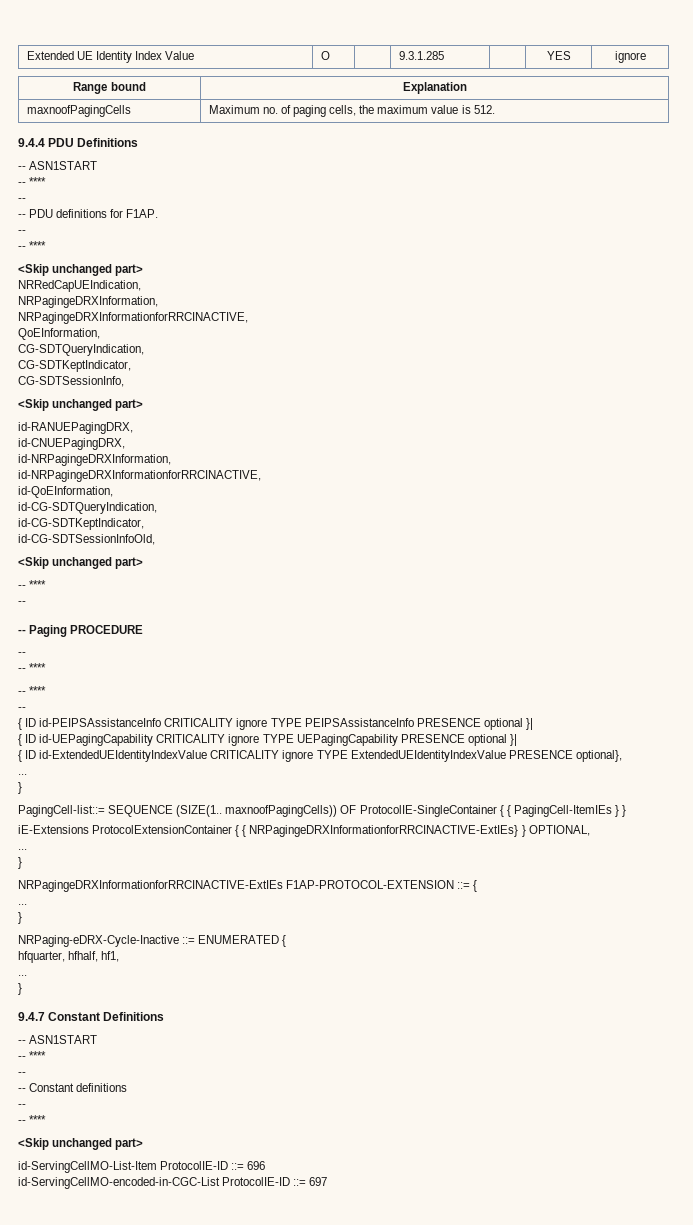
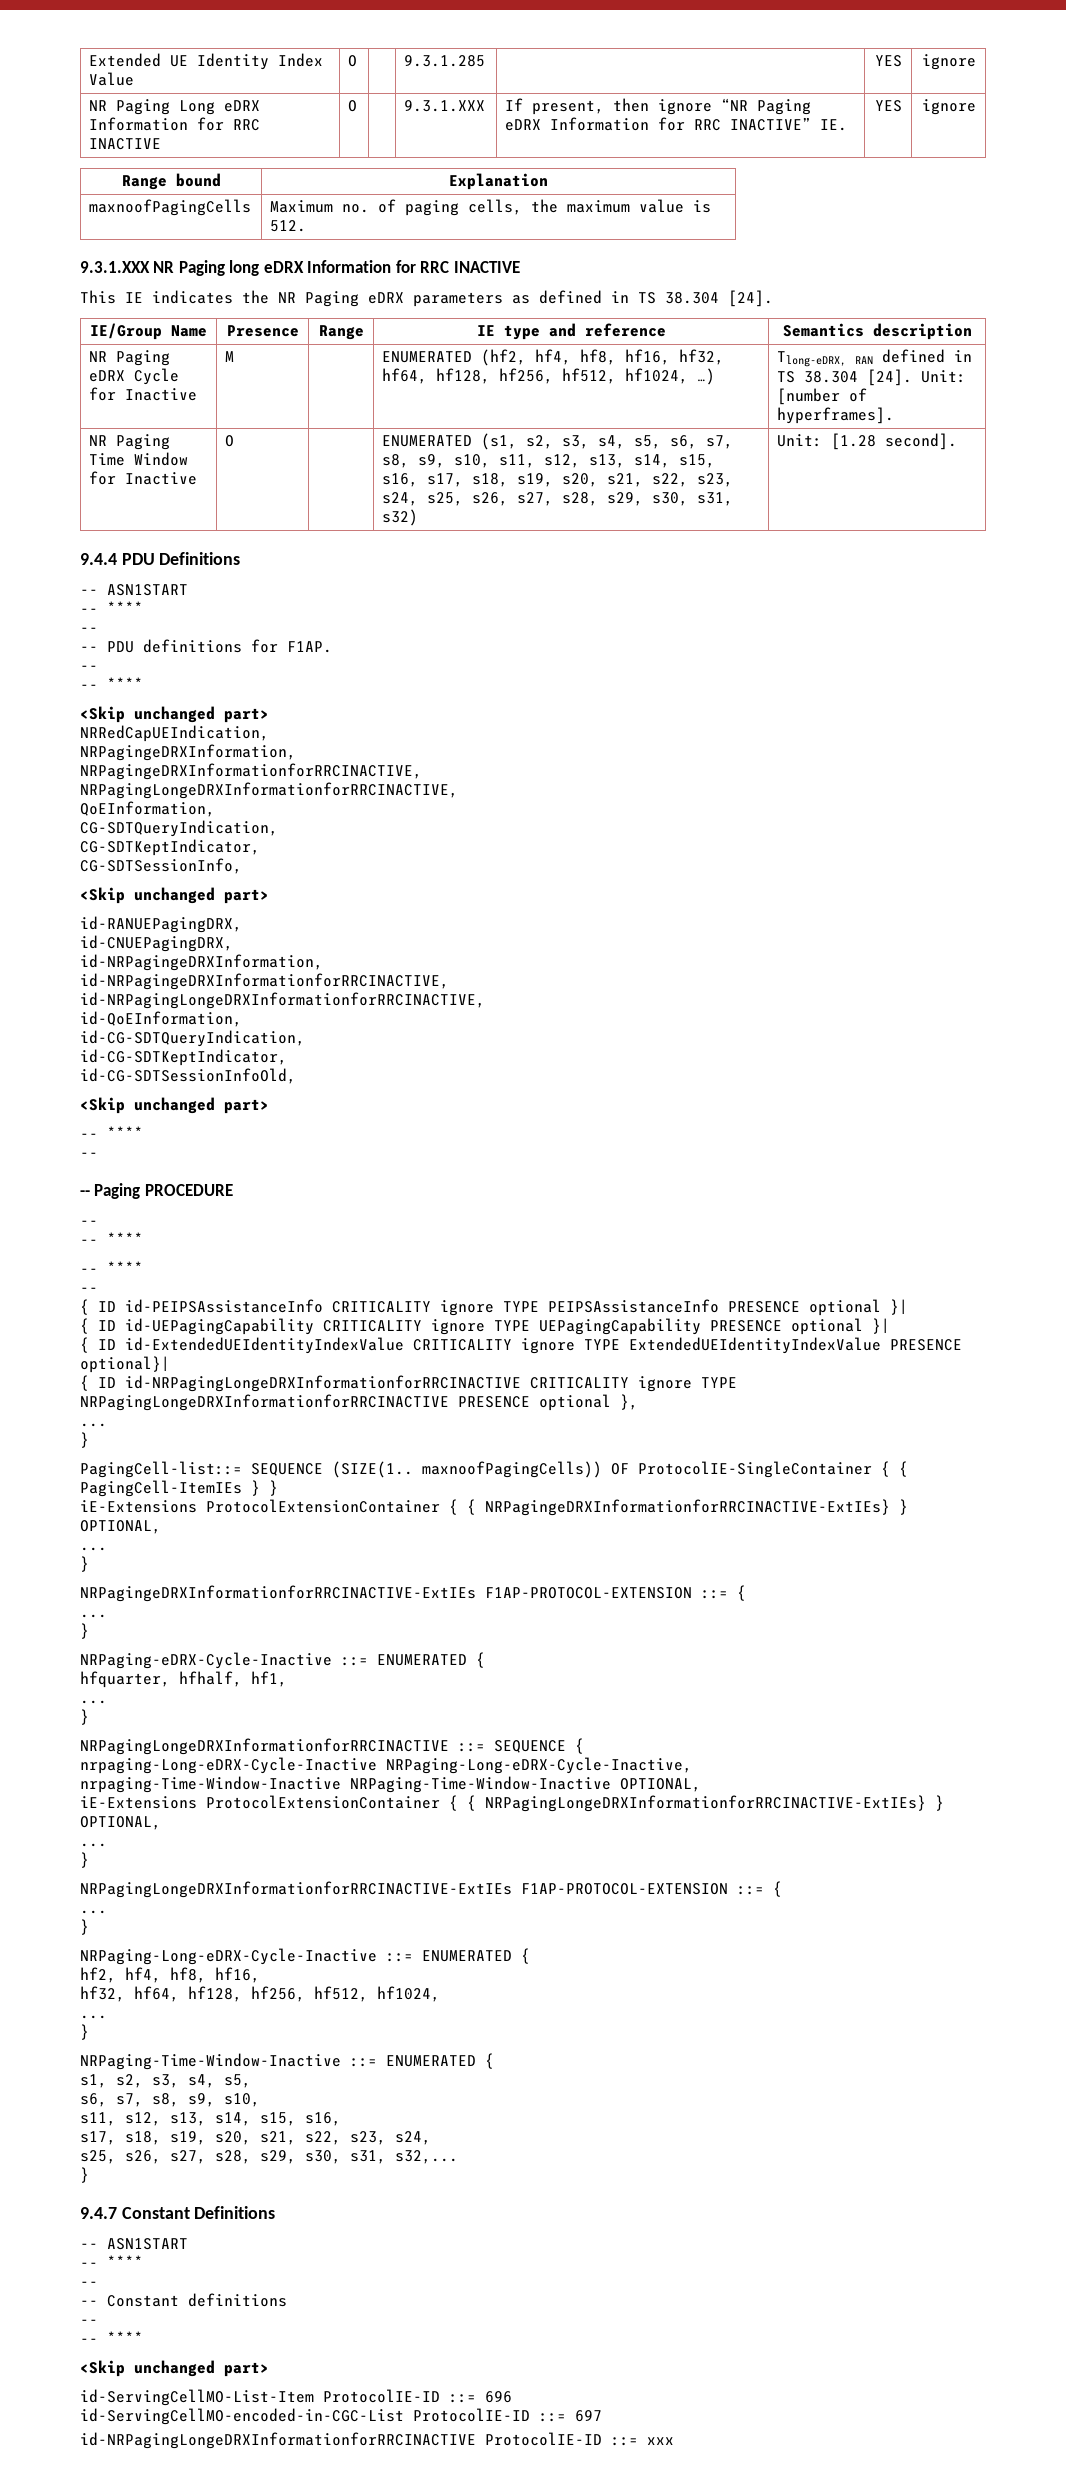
(646, 57) none -> [89,99,261,115] [89,117,261,131] [89,138,162,150] [348,100,358,112] [404,100,486,112] [505,98,812,115] [505,117,848,131] [874,100,902,112] [921,99,976,115] // NR Paging Long eDRX Information for RRC INACTIVE | O | | 9.3.1.XXX | If present, then ignore “NR Paging eDRX Information for RRC INACTIVE” IE. | YES | ignore
(495, 109) none -> [80,260,520,276] [80,290,773,307] [90,323,207,340] [226,325,299,337] [318,325,364,340] [476,323,666,340] [782,323,972,340] [89,350,171,366] [89,368,180,385] [89,387,198,401] [225,351,235,362] [382,349,725,366] [382,368,716,385] [777,349,973,367] [777,369,967,386] [777,388,868,405] [777,407,895,424] [89,434,171,450] [89,452,189,466] [89,471,198,485] [225,435,235,447] [382,433,734,450] [382,454,716,468] [382,473,734,487] [382,492,734,506] [382,509,419,526] [777,433,958,450] // 9.3.1.XXX NR Paging long eDRX Information for RRC INACTIVE // This IE indicates the NR Paging eDRX parameters as defined in TS 38.304 [24]. // IE/Group Name | Presence | Range | IE type and reference | Semantics description // NR Paging eDRX Cycle for Inactive | M | | ENUMERATED (hf2, hf4, hf8, hf16, hf32, hf64, hf128, hf256, hf512, hf1024, …) | Tlong-eDRX, RAN defined in TS 38.304 [24]. Unit: [number of hyperframes]. // NR Paging Time Window for Inactive | O | | ENUMERATED (s1, s2, s3, s4, s5, s6, s7, s8, s9, s10, s11, s12, s13, s14, s15, s16, s17, s18, s19, s20, s21, s22, s23, s24, s25, s26, s27, s28, s29, s30, s31, s32) | Unit: [1.28 second].
(248, 318) none -> [80,782,458,799] // NRPagingLongeDRXInformationforRRCINACTIVE,
(261, 476) none -> [80,992,485,1009] // id-NRPagingLongeDRXInformationforRRCINACTIVE,
[575,750,622,762] optional}, -> [80,1356,170,1373] [80,1375,737,1392] [80,1394,638,1411] optional}| // { ID id-NRPagingLongeDRXInformationforRRCINACTIVE CRITICALITY ignore TYPE NRPagingLongeDRXInformationforRRCINACTIVE PRESENCE optional },
(22, 989) none -> [80,1738,584,1755] [80,1757,692,1774] [80,1776,701,1793] [80,1795,944,1812] [80,1816,161,1830] [80,1843,107,1847] [80,1852,89,1868] [80,1881,782,1898] [80,1910,107,1914] [80,1919,89,1935] [80,1948,530,1965] [80,1967,260,1983] [80,1986,440,2002] [80,2015,107,2019] [80,2024,89,2040] [80,2053,494,2070] [80,2074,251,2088] [80,2093,260,2107] [80,2112,341,2126] [80,2131,431,2145] [80,2150,458,2164] [80,2167,89,2183] // NRPagingLongeDRXInformationforRRCINACTIVE ::= SEQUENCE { // nrpaging-Long-eDRX-Cycle-Inactive NRPaging-Long-eDRX-Cycle-Inactive, // nrpaging-Time-Window-Inactive NRPaging-Time-Window-Inactive OPTIONAL, // iE-Extensions ProtocolExtensionContainer { { NRPagingLongeDRXInformationforRRCINACTIVE-ExtIEs} } OPTIONAL, // ... // } // NRPagingLongeDRXInformationforRRCINACTIVE-ExtIEs F1AP-PROTOCOL-EXTENSION ::= { // ... // } // NRPaging-Long-eDRX-Cycle-Inactive ::= ENUMERATED { // hf2, hf4, hf8, hf16, // hf32, hf64, hf128, hf256, hf512, hf1024, // ... // } // NRPaging-Time-Window-Inactive ::= ENUMERATED { // s1, s2, s3, s4, s5, // s6, s7, s8, s9, s10, // s11, s12, s13, s14, s15, s16, // s17, s18, s19, s20, s21, s22, s23, s24, // s25, s26, s27, s28, s29, s30, s31, s32,... // }
(328, 1181) none -> [80,2432,674,2449] // id-NRPagingLongeDRXInformationforRRCINACTIVE ProtocolIE-ID ::= xxx

